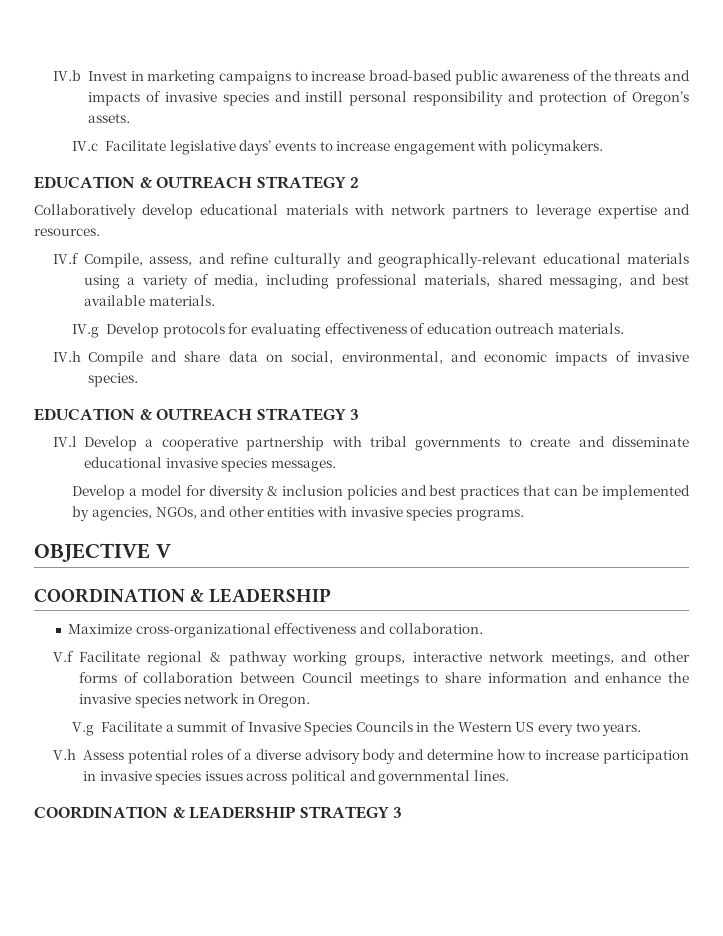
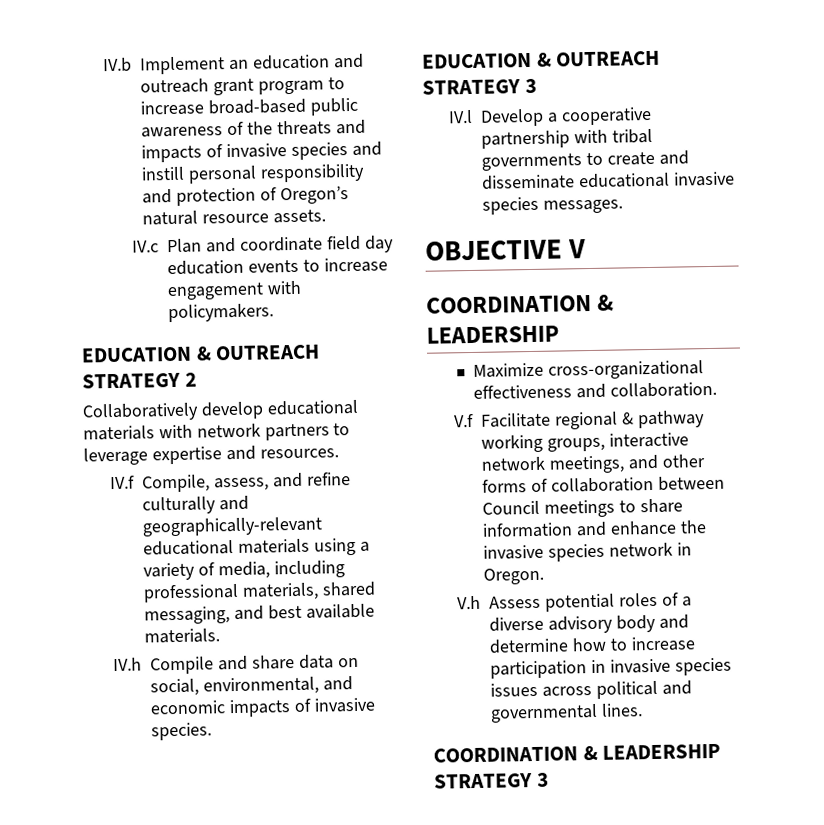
[87,70,291,85] Invest in marketing campaigns -> [140,53,364,75] [140,78,324,96] Implement an education and outreach grant program
(689, 98) none -> [142,210,269,226] natural resource
[104,140,272,155] Facilitate legislative days’ -> [167,235,394,254] [167,259,245,276] Plan and coordinate field day education
[72,323,625,338] // IV.g Develop protocols for evaluating effectiveness of education outreach materials. -> (221, 636) none
[72,485,690,500] [72,506,525,521] // Develop a model for diversity & inclusion policies and best practices that can be implemented by agencies, NGOs, and other entities with invasive species programs. -> (623, 206) none
[72,721,642,736] // V.g Facilitate a summit of Invasive Species Councils in the Western US every two years. -> (545, 576) none

